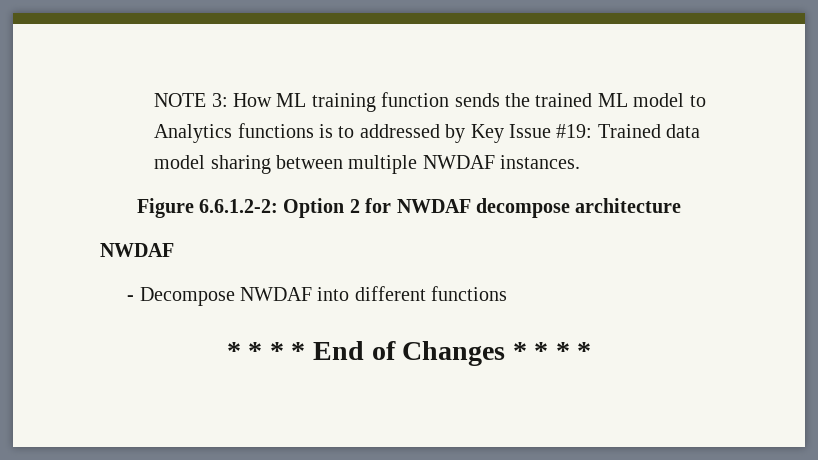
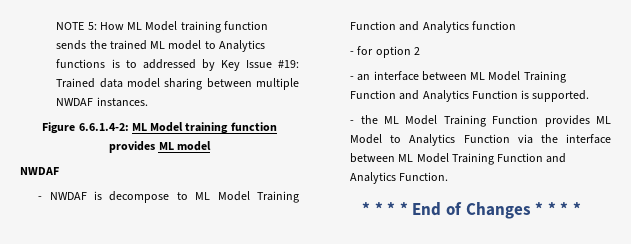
[211,93,228,107] 3: -> [87,22,97,30] 5:
(307, 100) none -> [145,21,178,31] Model
[198,198,682,218] [100,243,174,257] [127,286,508,306] 6.6.1.2-2: Option 2 for NWDAF decompose architecture // NWDAF // - Decompose NWDAF into different functions -> [78,122,277,134] [109,141,211,153] [20,167,59,175] [38,191,299,203] [350,21,516,33] [350,46,420,58] [350,71,566,83] [350,90,590,102] [350,115,611,127] [350,134,611,146] [350,153,567,165] [350,172,449,184] 6.6.1.4-2: ML Model training function provides ML model // NWDAF // - NWDAF is decompose to ML Model Training Function and Analytics function // - for option 2 // - an interface between ML Model Training Function and Analytics Function is supported. // - the ML Model Training Function provides ML Model to Analytics Function via the interface between ML Model Training Function and Analytics Function.

